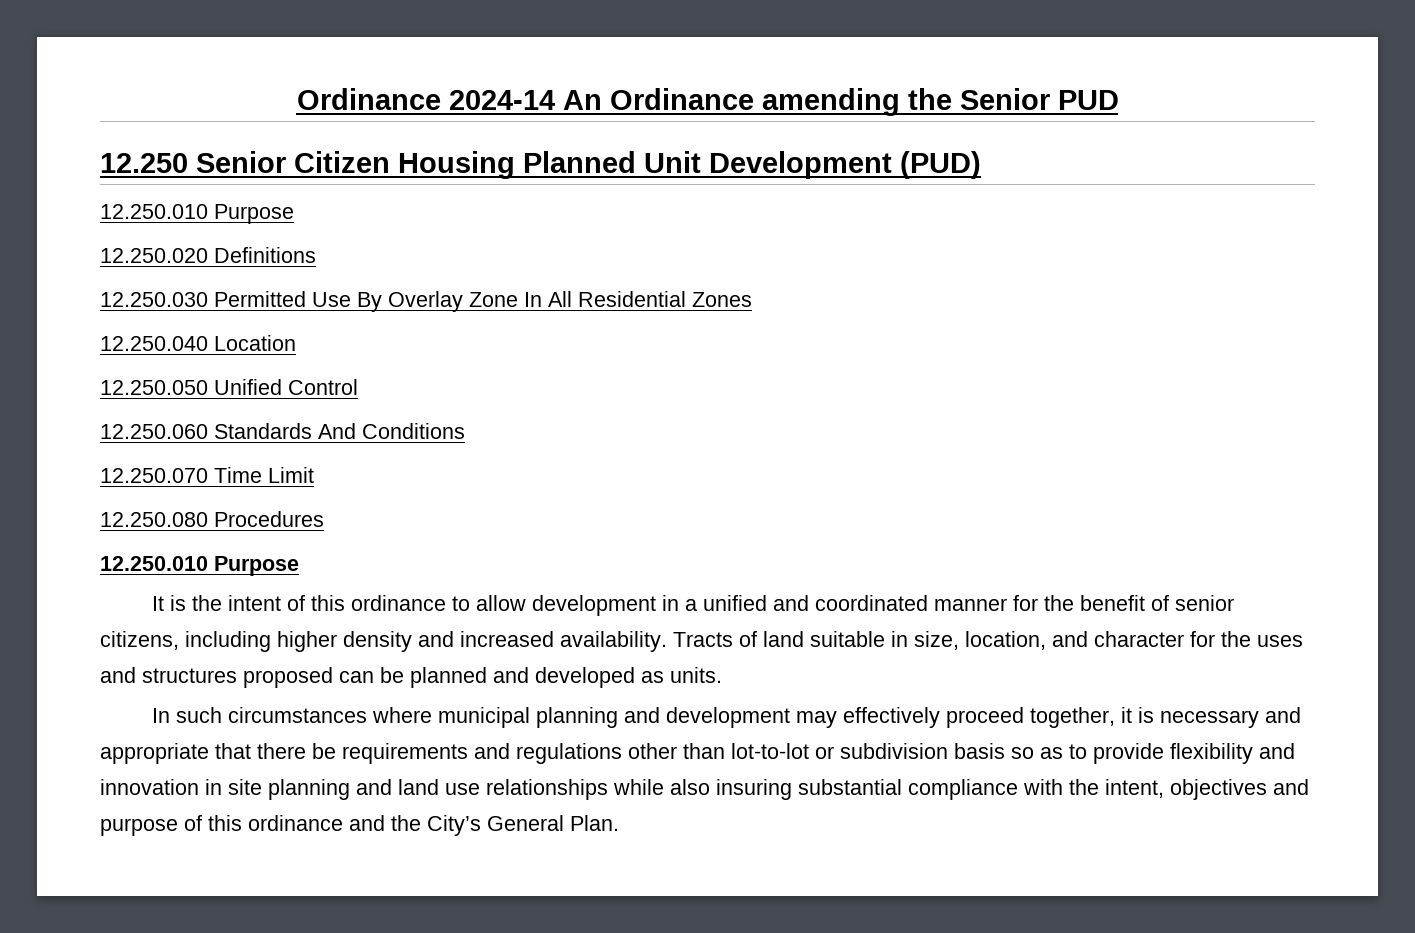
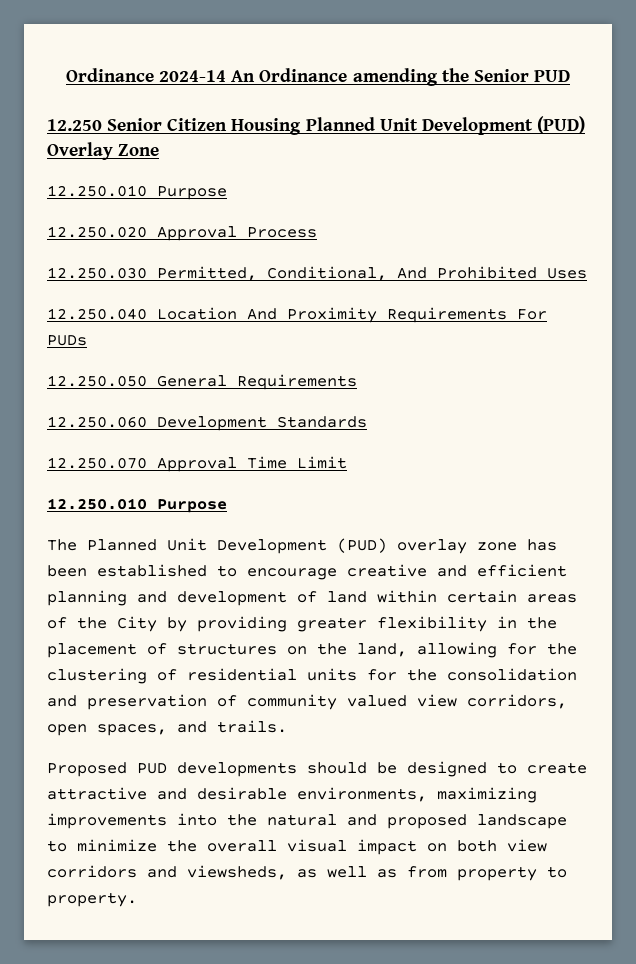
(981, 165) none -> [47,142,160,160] Overlay Zone
[214,247,316,263] Definitions -> [157,226,317,241] Approval Process
[214,291,752,312] [100,335,296,351] Permitted Use By Overlay Zone In All Residential Zones // 12.250.040 Location -> [157,266,587,281] [47,307,547,323] [47,335,87,346] Permitted, Conditional, And Prohibited Uses // 12.250.040 Location And Proximity Requirements For PUDs
[214,379,358,395] Unified Control -> [157,374,357,390] General Requirements
(208, 431) none -> [157,416,267,431] Development
[318,423,465,439] And Conditions -> (367, 422) none
(208, 475) none -> [157,457,237,472] Approval
[100,511,324,527] [100,556,299,576] [151,595,1234,616] [100,631,1303,652] [100,667,722,688] [151,707,1301,728] [100,743,1295,764] [100,779,1309,800] [100,815,619,836] // 12.250.080 Procedures // 12.250.010 Purpose // It is the intent of this ordinance to allow development in a unified and coordinated manner for the benefit of senior citizens, including higher density and increased availability. Tracts of land suitable in size, location, and character for the uses and structures proposed can be planned and developed as units. // In such circumstances where municipal planning and development may effectively proceed together, it is necessary and appropriate that there be requirements and regulations other than lot-to-lot or subdivision basis so as to provide flexibility and innovation in site planning and land use relationships while also insuring substantial compliance with the intent, objectives and purpose of this ordinance and the City’s General Plan. -> [47,498,227,513] [47,538,557,554] [47,564,567,580] [47,590,577,606] [47,616,557,632] [47,642,577,658] [47,668,577,684] [47,694,567,710] [47,720,287,736] [47,761,587,777] [47,787,537,803] [47,813,567,829] [47,839,547,855] [47,865,567,881] [47,892,137,907] // 12.250.010 Purpose // The Planned Unit Development (PUD) overlay zone has been established to encourage creative and efficient planning and development of land within certain areas of the City by providing greater flexibility in the placement of structures on the land, allowing for the clustering of residential units for the consolidation and preservation of community valued view corridors, open spaces, and trails. // Proposed PUD developments should be designed to create attractive and desirable environments, maximizing improvements into the natural and proposed landscape to minimize the overall visual impact on both view corridors and viewsheds, as well as from property to property.

